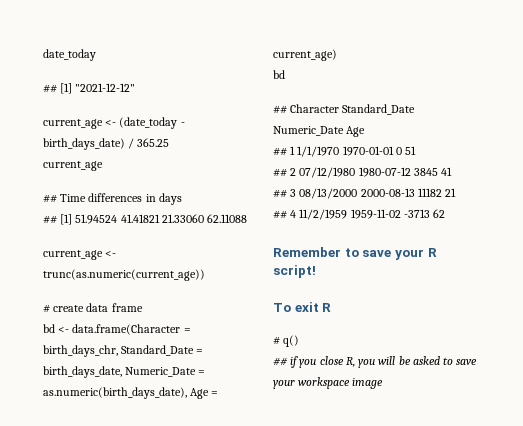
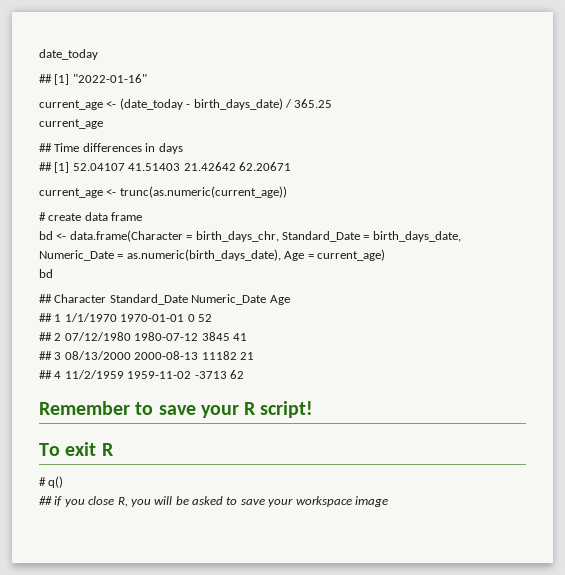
[75,83,136,92] "2021-12-12" -> [72,74,147,83] "2022-01-16"
[75,214,248,224] 51.94524 41.41821 21.33060 62.11088 -> [72,162,291,171] 52.04107 41.51403 21.42642 62.20671
[405,146,417,155] 51 -> [197,314,212,322] 52

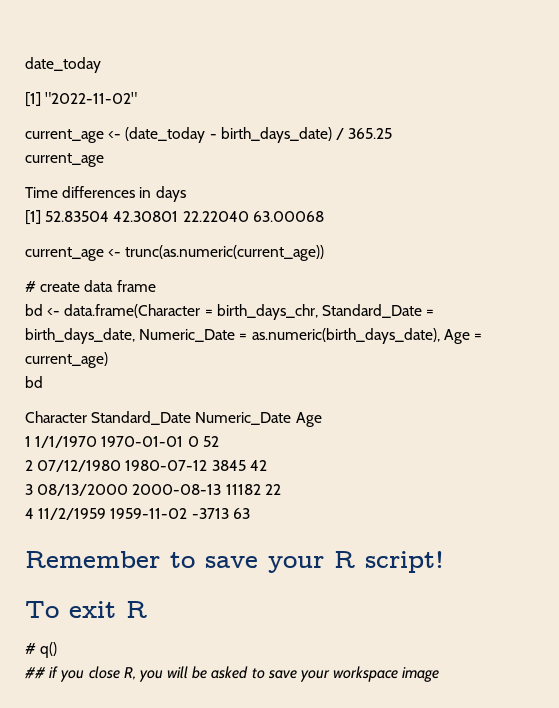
[39,74,147,85] ## [1] "2022-01-16" -> [25,92,138,107] [1] "2022-11-02"
[39,143,52,152] ## -> (104, 160) none
[39,162,291,173] ## [1] 52.04107 41.51403 21.42642 62.20671 -> [25,210,324,225] [1] 52.83504 42.30801 22.22040 63.00068
[39,294,52,303] ## -> (43, 382) none
[39,313,52,322] ## -> (322, 419) none
[39,332,52,341] ## -> (219, 441) none
[232,333,247,341] [39,351,52,360] 41 // ## -> [249,460,267,471] 42 //
[239,352,254,360] [39,370,52,379] 21 // ## -> [264,484,281,495] 22 //
[229,370,244,379] 62 -> [232,508,250,519] 63

